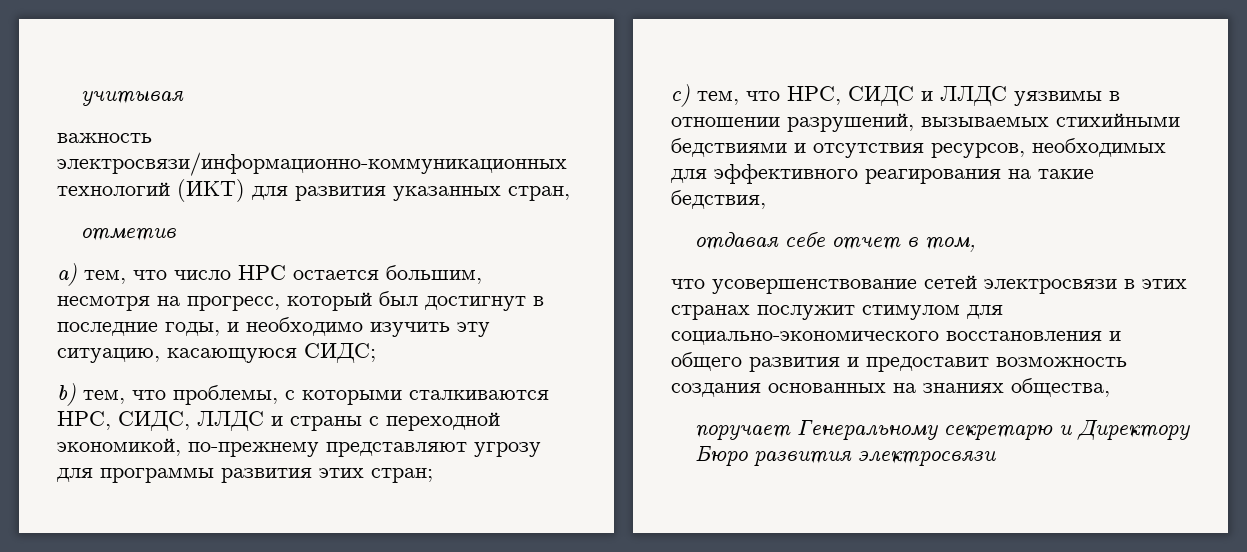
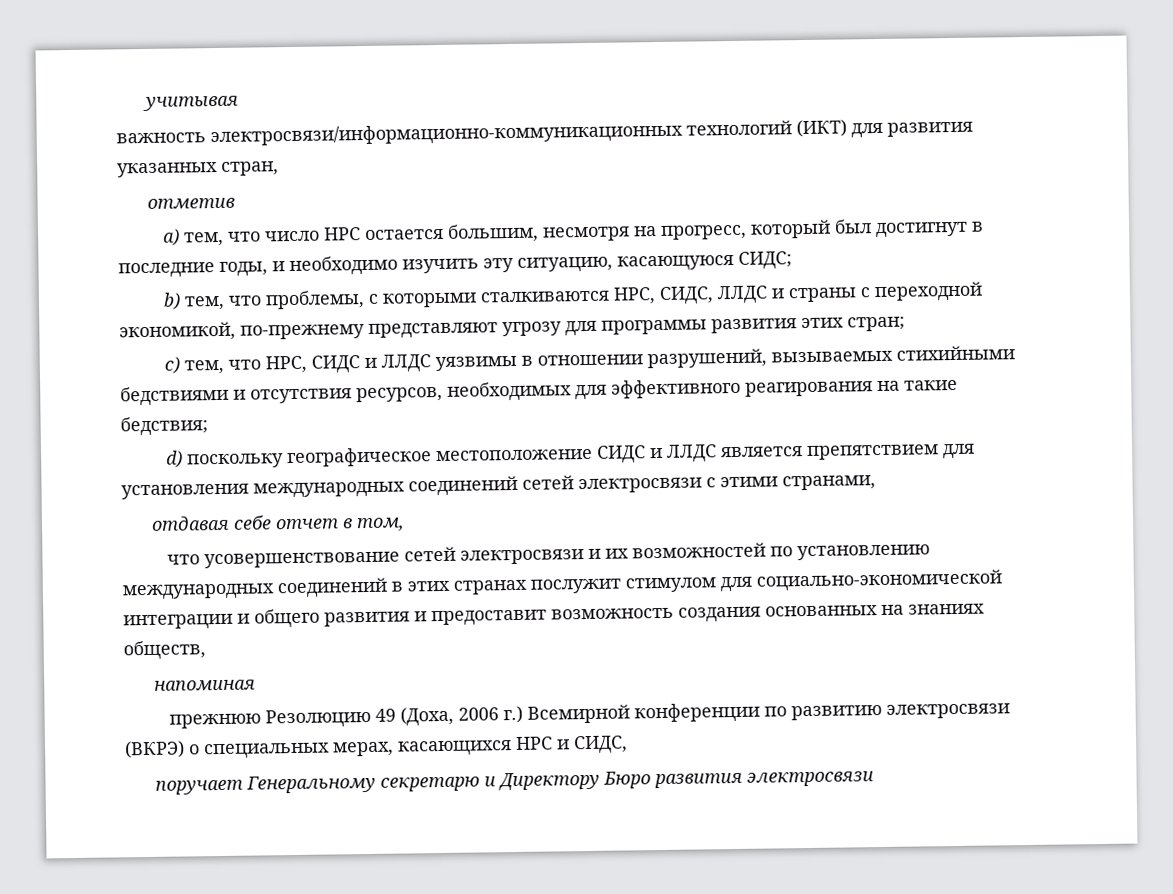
[671,190,766,209] бедствия, -> [120,416,208,437] [166,443,976,469] [121,475,876,500] бедствия; // d) поскольку географическое местоположение СИДС и ЛЛДС является препятствием для установления международных соединений сетей электросвязи с этими странами,
(1117, 286) none -> [588,542,931,561] [122,577,388,601] и их возможностей по установлению международных соединений
[671,331,1102,345] социально-экономического восстановления -> [756,569,1002,592] [123,613,233,631] социально-экономической интеграции
[1011,378,1110,397] общества, -> [123,640,206,661] [154,679,257,691] [169,702,1011,729] [124,735,628,760] обществ, // напоминая // прежнюю Резолюцию 49 (Доха, 2006 г.) Всемирной конференции по развитию электросвязи (ВКРЭ) о специальных мерах, касающихся НРС и СИДС,

